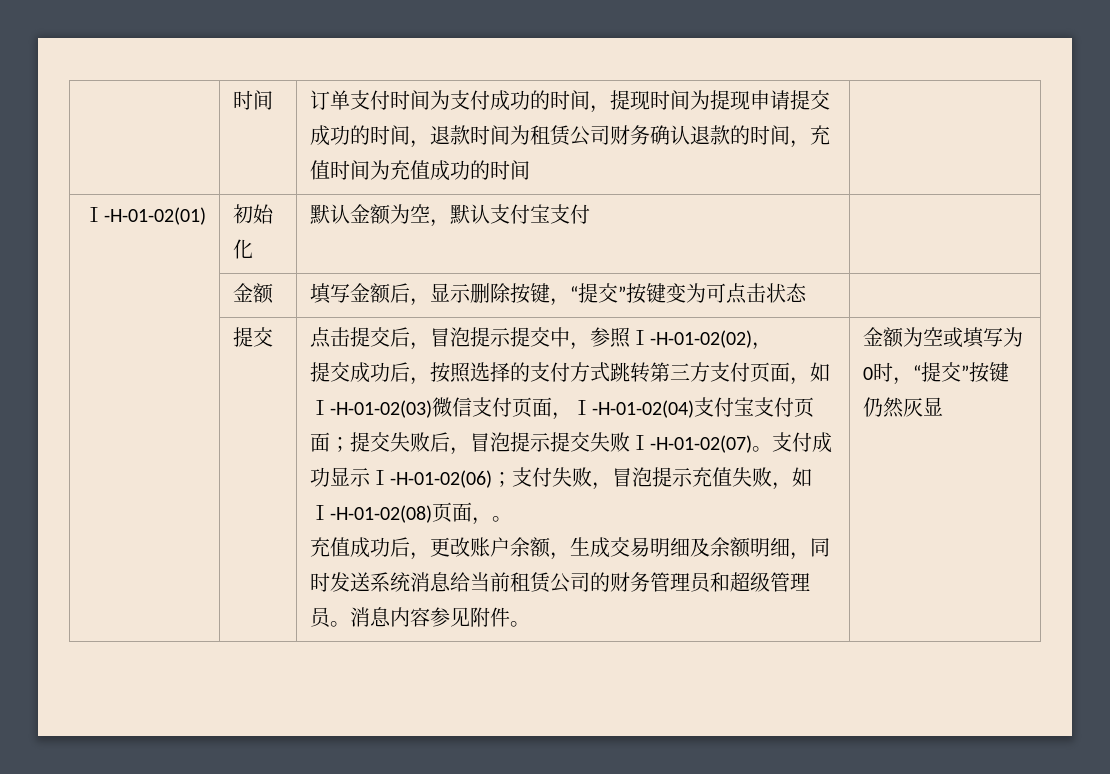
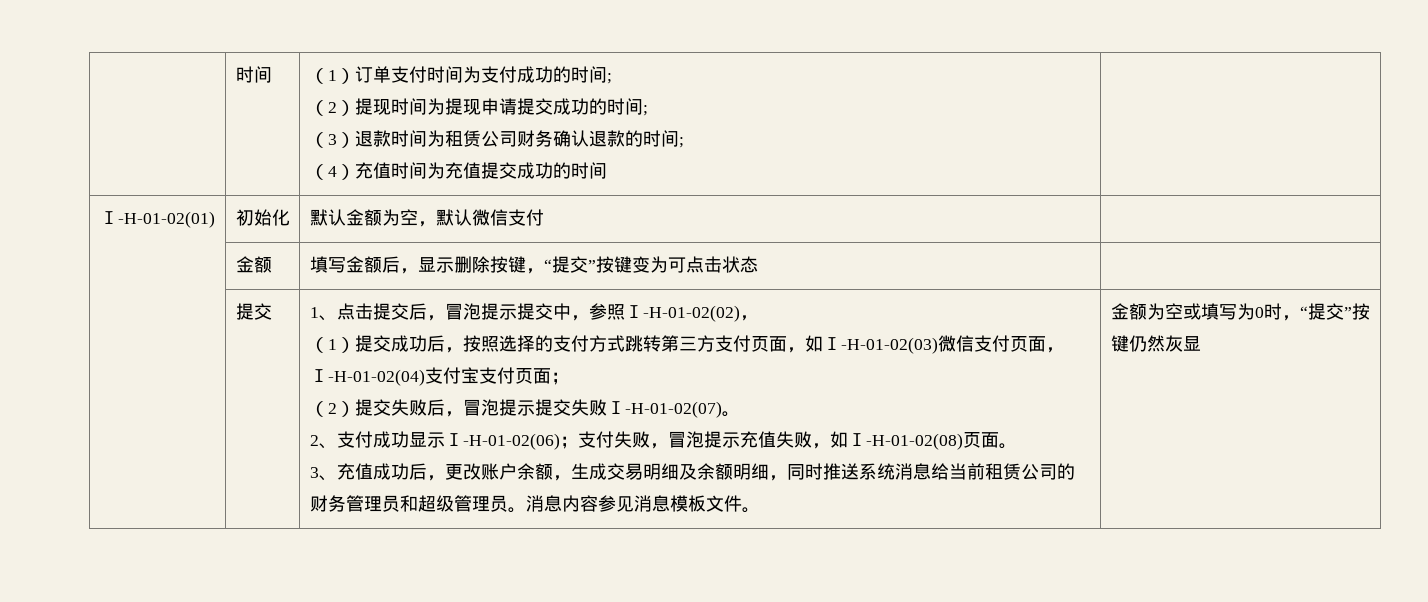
[232,90,273,110] | 时间 | -> [235,66,272,83] [309,68,355,84] | 时间 | （1）
[589,105,610,113] ， -> [606,73,612,84] [309,100,355,116] ; // （2）
[409,140,430,148] ， -> [642,105,648,116] [309,132,355,148] ; // （3）
[789,140,810,148] ， -> [678,137,684,148] [309,164,355,180] ; // （4）
(430, 170) none -> [480,162,517,179] 提交
[489,204,550,224] 支付宝 -> [471,209,508,226] 微信
(273, 337) none -> [309,307,337,321] 1、
(772, 346) none -> [309,337,355,353] （1）
(350, 444) none -> [309,401,355,417] // （2）
(772, 449) none -> [309,435,337,449] // 2、
[471,516,512,525] ，。 // -> [998,443,1017,449] [309,467,337,481] 。 // 3、
[329,572,350,592] 发 -> [822,463,841,480] 推
[469,607,490,627] 附 -> [633,495,724,512] 消息模板文

